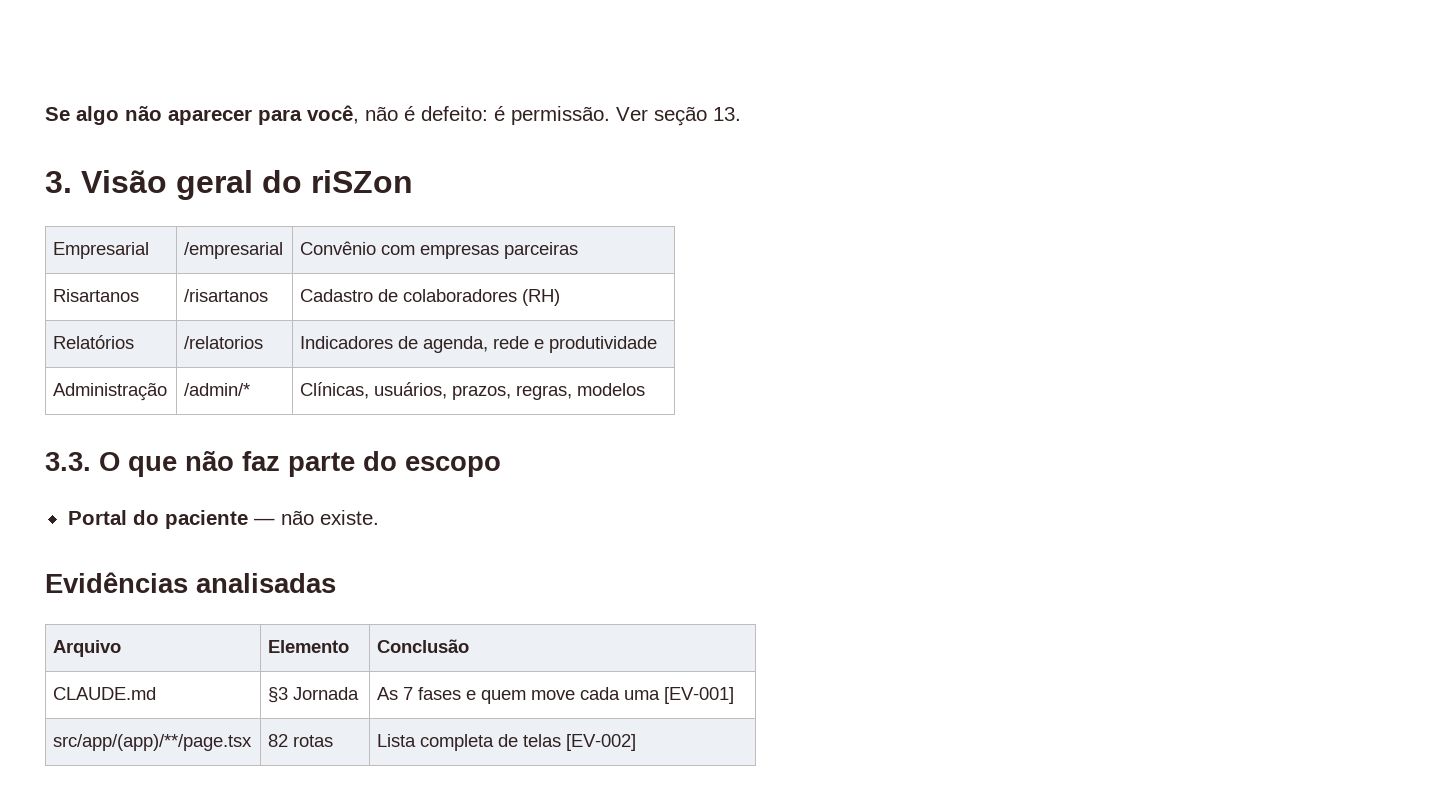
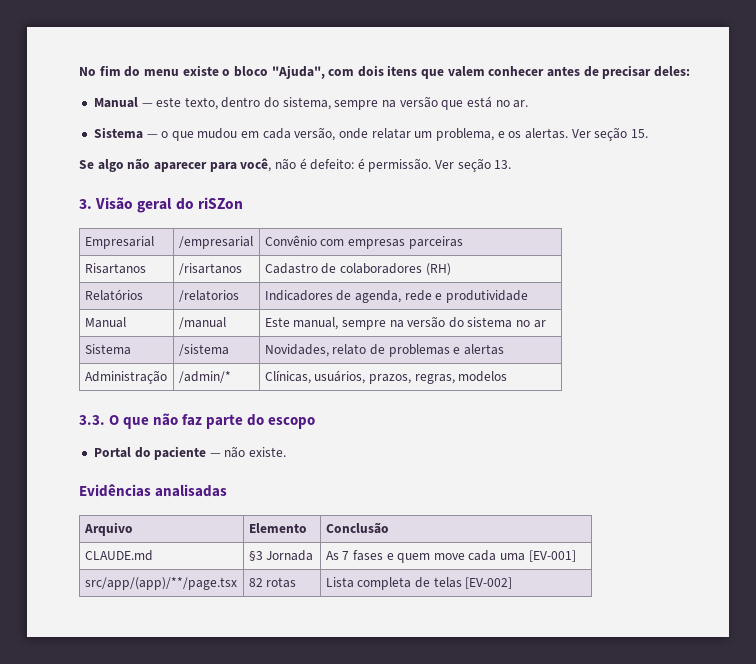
(45, 114) none -> [79,65,690,79] [93,96,529,110] [93,127,648,141] No fim do menu existe o bloco "Ajuda", com dois itens que valem conhecer antes de precisar deles: // Manual — este texto, dentro do sistema, sempre na versão que está no ar. // Sistema — o que mudou em cada versão, onde relatar um problema, e os alertas. Ver seção 15. //
(658, 344) none -> [84,317,126,328] [178,317,226,329] [264,316,546,330] [84,344,131,355] [178,344,229,356] [264,344,504,357] // Manual | /manual | Este manual, sempre na versão do sistema no ar // Sistema | /sistema | Novidades, relato de problemas e alertas

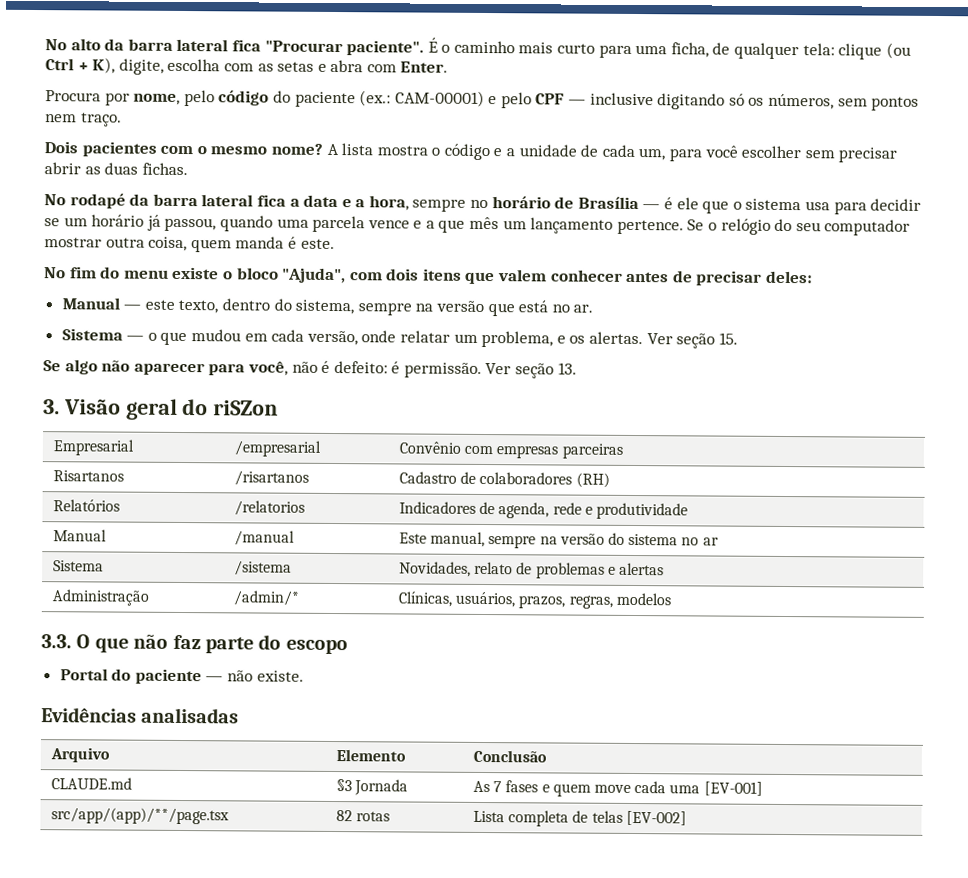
[79,67,96,76] No -> [45,37,911,60] [45,57,449,75] [45,89,920,111] [45,112,122,127] [44,141,898,163] [44,162,188,176] [44,193,922,215] [44,214,911,236] [44,236,335,253] [44,267,66,279] No alto da barra lateral fica "Procurar paciente". É o caminho mais curto para uma ficha, de qualquer tela: clique (ou Ctrl + K), digite, escolha com as setas e abra com Enter. // Procura por nome, pelo código do paciente (ex.: CAM-00001) e pelo CPF — inclusive digitando só os números, sem pontos nem traço. // Dois pacientes com o mesmo nome? A lista mostra o código e a unidade de cada um, para você escolher sem precisar abrir as duas fichas. // No rodapé da barra lateral fica a data e a hora, sempre no horário de Brasília — é ele que o sistema usa para decidir se um horário já passou, quando uma parcela vence e a que mês um lançamento pertence. Se o relógio do seu computador mostrar outra coisa, quem manda é este. // No

